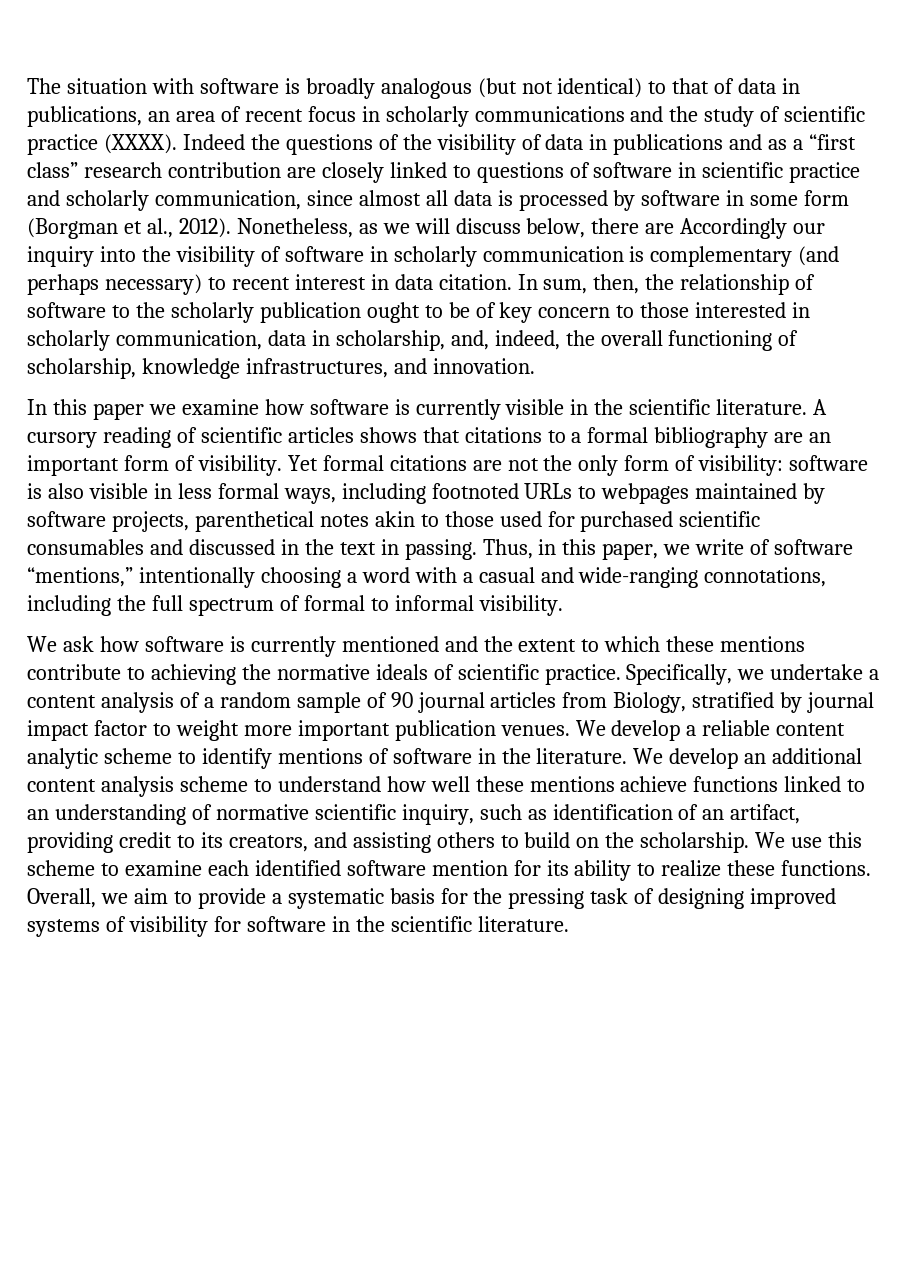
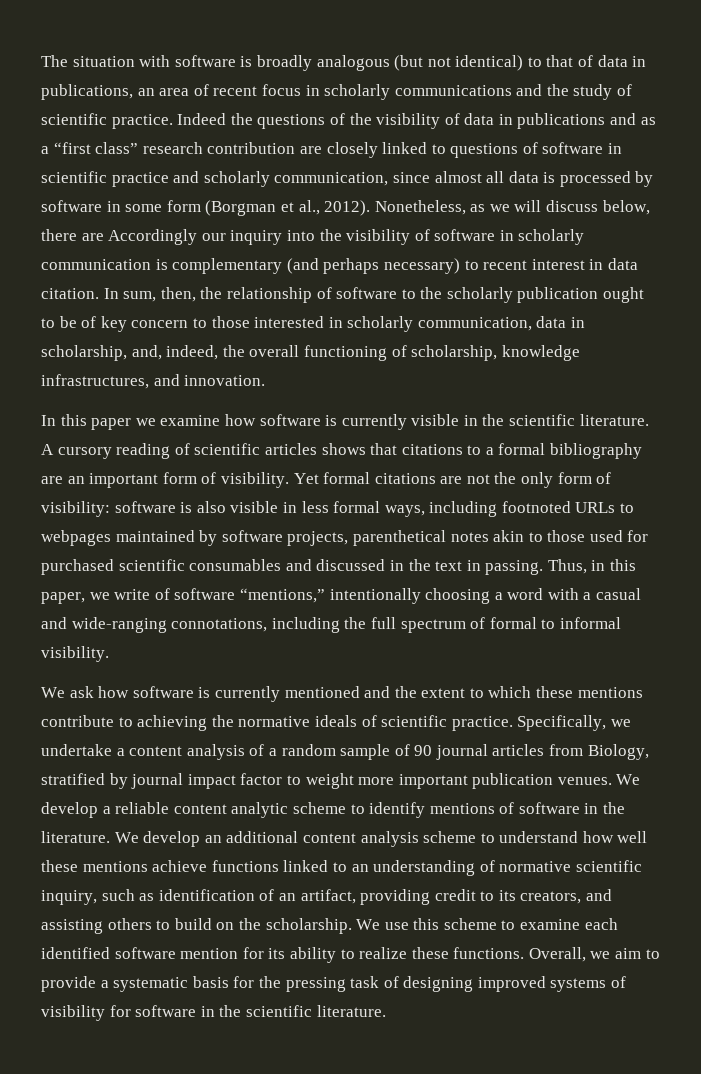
[27,134,177,155] practice (XXXX). -> [111,114,173,129] practice.

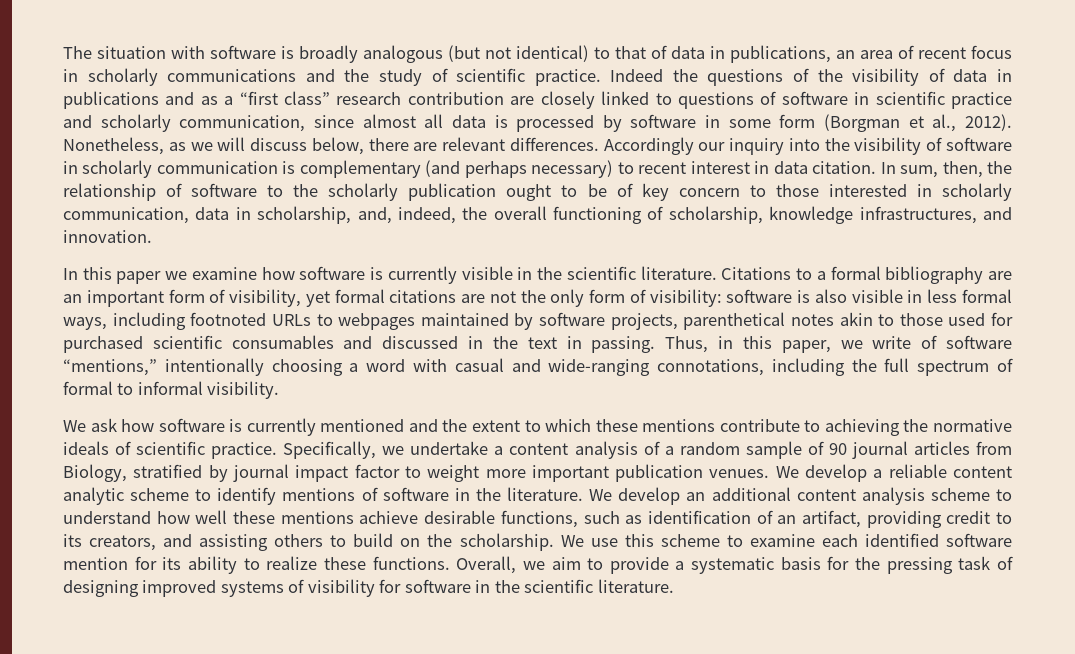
(104, 237) none -> [442,137,599,151] relevant differences.
[41,443,463,459] A cursory reading of scientific articles shows that citations -> [721,267,792,280] Citations
[220,472,319,488] visibility. Yet -> [229,289,330,307] visibility, yet
[583,592,592,600] a -> (447, 365) none
[211,860,642,876] [41,890,97,905] functions linked to an understanding of normative scientific inquiry, -> [424,510,578,528] desirable functions,

